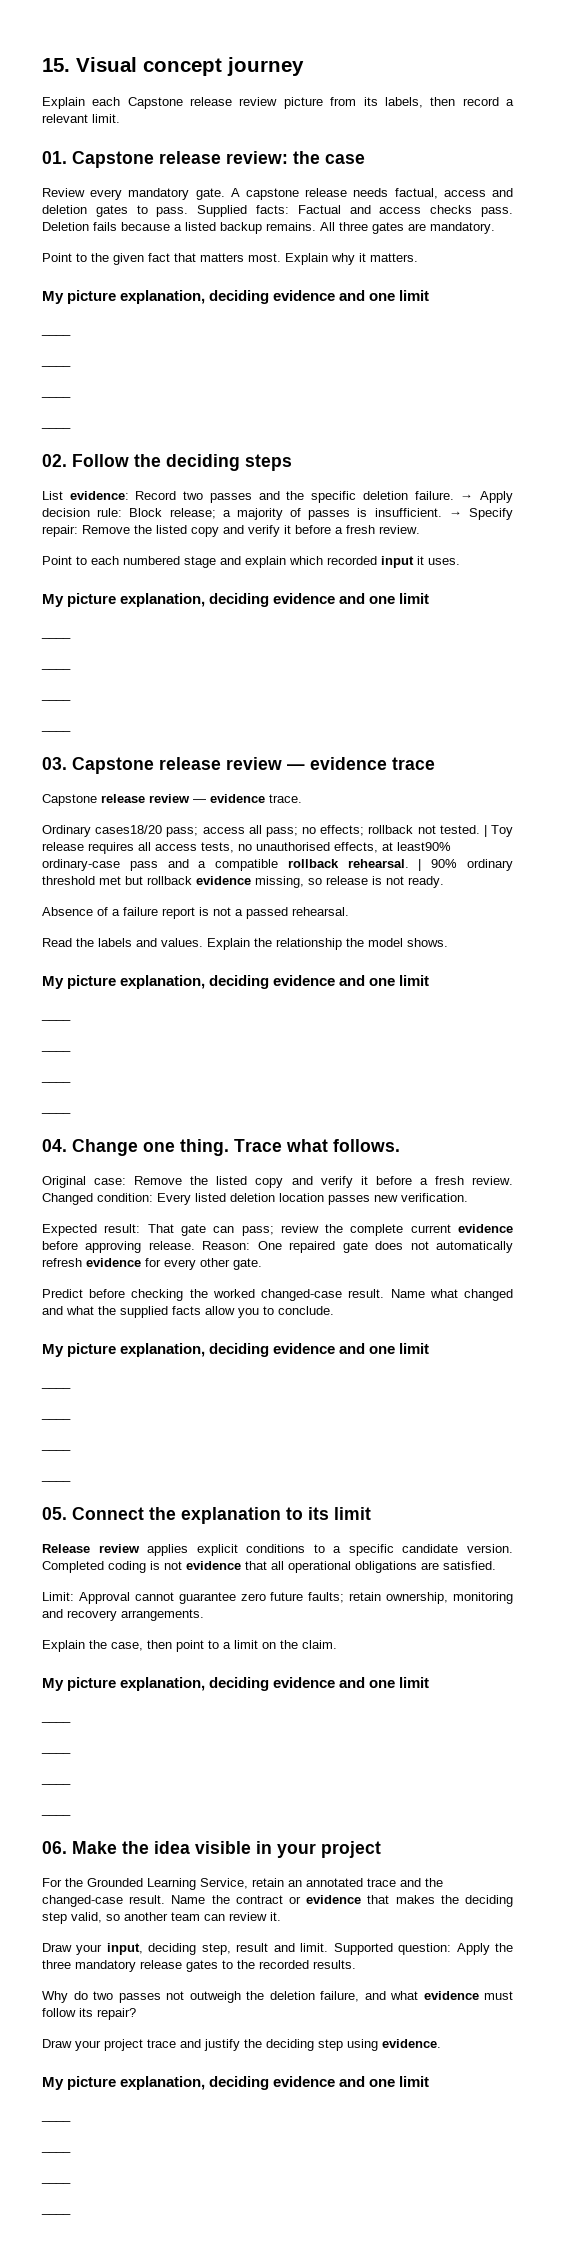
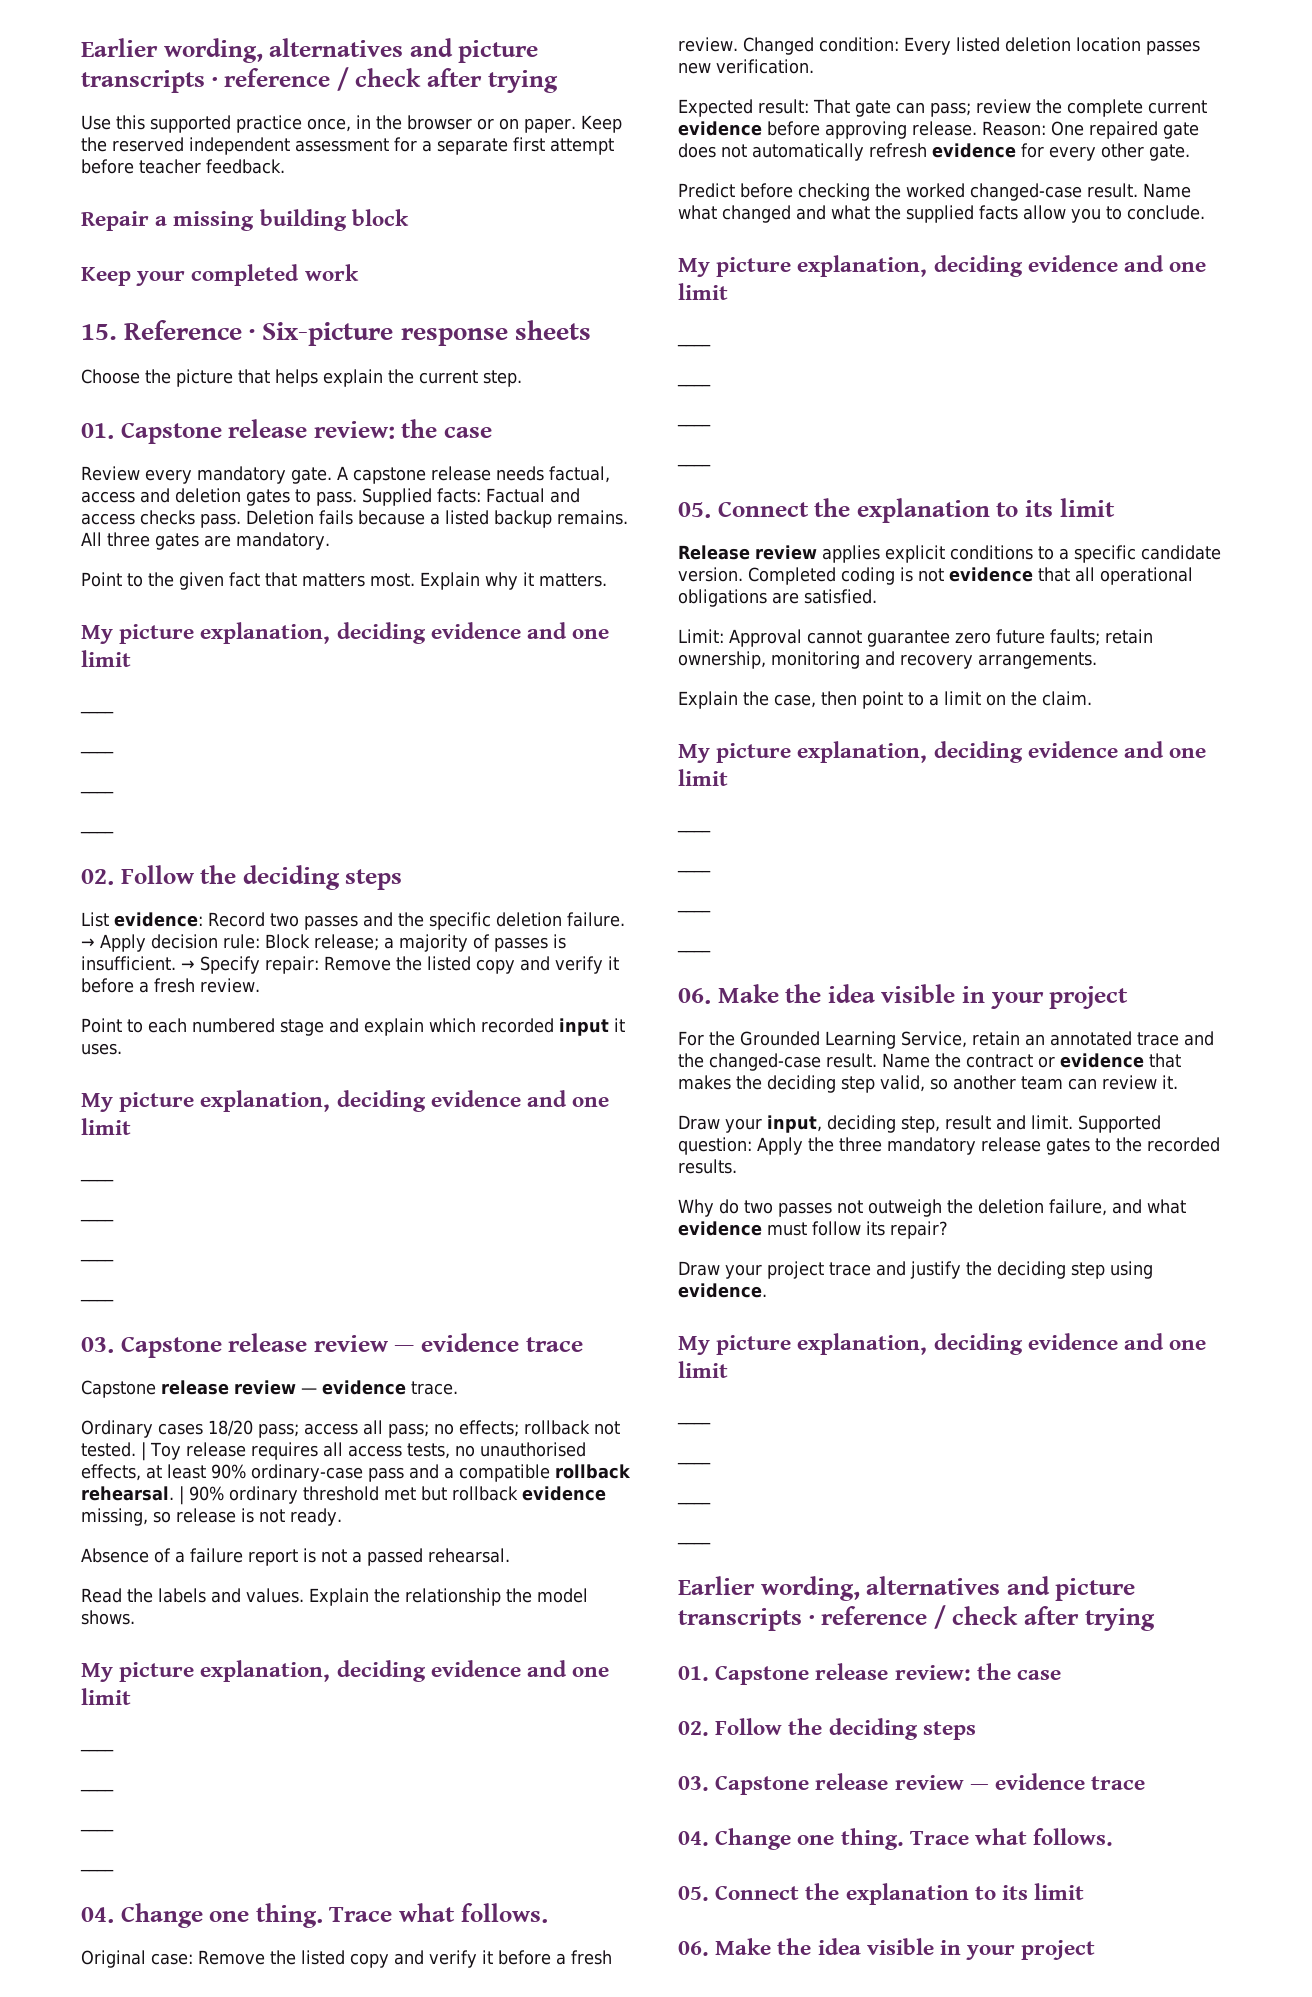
[42,57,304,76] [42,97,515,109] [42,114,120,123] 15. Visual concept journey // Explain each Capstone release review picture from its labels, then record a relevant limit. -> [81,38,539,63] [81,67,558,93] [81,115,622,133] [81,137,614,155] [81,159,285,174] [81,209,409,231] [81,264,359,286] [81,320,591,346] [81,369,522,387] Earlier wording, alternatives and picture transcripts · reference / check after trying // Use this supported practice once, in the browser or on paper. Keep the reserved independent assessment for a separate first attempt before teacher feedback. // Repair a missing building block // Keep your completed work // 15. Reference · Six-picture response sheets // Choose the picture that helps explain the current step.
[95,825,163,834] cases18/20 -> [158,1420,253,1436] cases 18/20
[397,842,451,851] least90% -> [167,1464,246,1479] least 90%
(71, 2213) none -> [678,1576,1136,1601] [678,1605,1155,1631] [678,1663,1062,1685] [678,1718,976,1740] [678,1773,1146,1795] [678,1828,1114,1850] [678,1883,1085,1905] [678,1938,1096,1960] // Earlier wording, alternatives and picture transcripts · reference / check after trying // 01. Capstone release review: the case // 02. Follow the deciding steps // 03. Capstone release review — evidence trace // 04. Change one thing. Trace what follows. // 05. Connect the explanation to its limit // 06. Make the idea visible in your project

